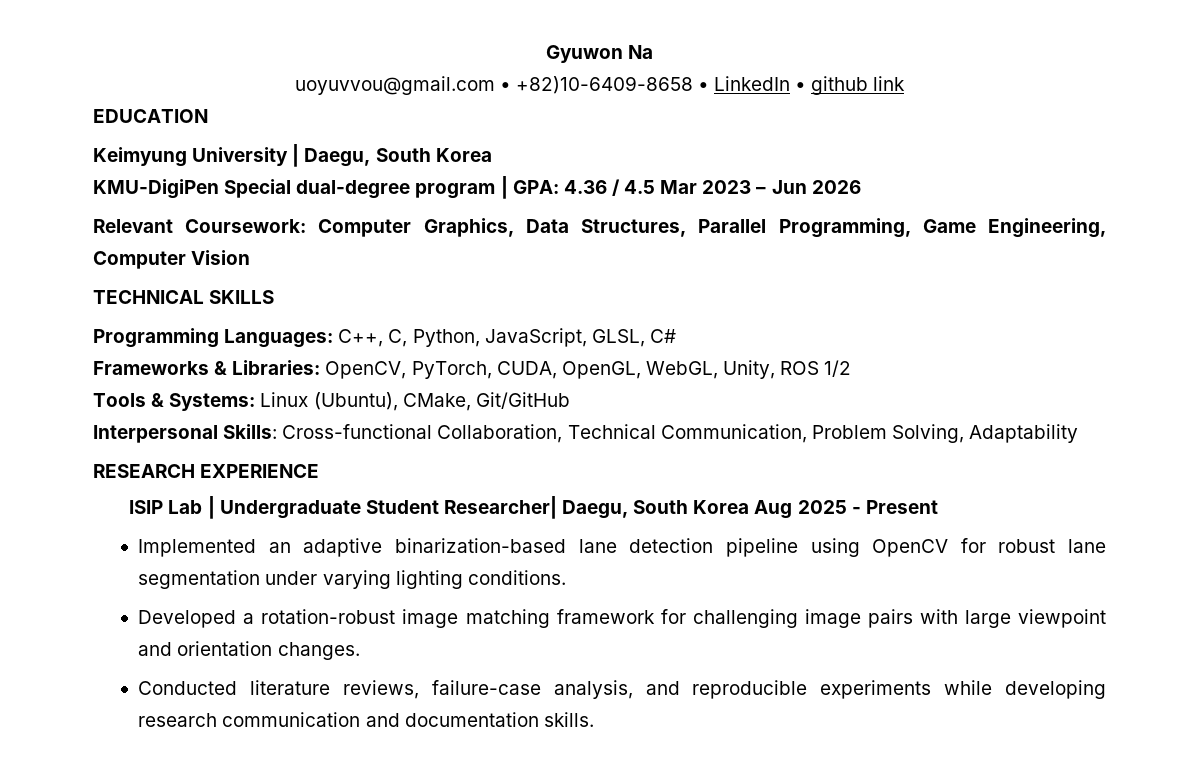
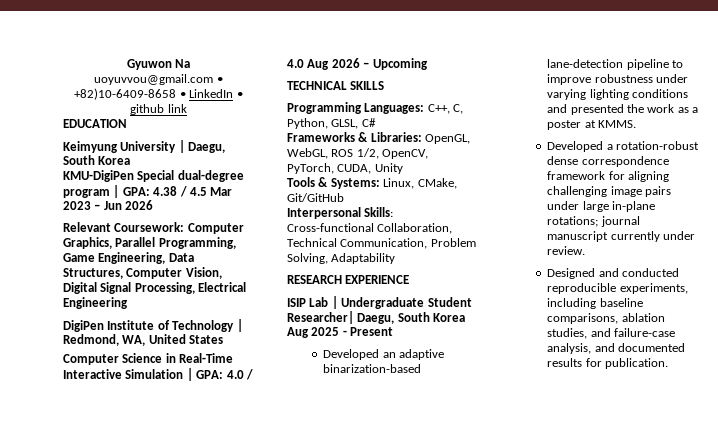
[563,180,607,194] 4.36 -> [153,186,178,196] 4.38
[525,219,687,237] Data Structures, -> (112, 243) none
[93,250,251,269] Computer Vision -> [168,253,194,262] [63,267,222,279] [63,282,247,294] [63,297,128,309] [63,319,243,332] [63,334,224,346] [63,353,234,365] [63,368,253,381] [287,58,428,70] Data Structures, Computer Vision, Digital Signal Processing, Electrical Engineering // DigiPen Institute of Technology | Redmond, WA, United States // Computer Science in Real-Time Interactive Simulation | GPA: 4.0 / 4.0 Aug 2026 – Upcoming
[484,328,587,347] JavaScript, -> (328, 123) none
[325,360,852,379] OpenCV, PyTorch, CUDA, OpenGL, WebGL, Unity, ROS 1/2 -> [425,134,471,144] [287,148,429,159] [287,163,403,174] OpenGL, WebGL, ROS 1/2, OpenCV, PyTorch, CUDA, Unity
[260,392,398,411] Linux (Ubuntu), -> [383,178,415,189] Linux,
[138,539,257,557] Implemented -> [323,349,380,360] Developed
[578,538,1107,557] [138,570,566,589] lane detection pipeline using OpenCV for robust lane segmentation under varying lighting conditions. -> [547,59,684,70] [547,74,689,85] [547,89,689,100] [547,104,699,115] [547,120,637,130] lane-detection pipeline to improve robustness under varying lighting conditions and presented the work as a poster at KMMS.
[402,609,550,628] image matching -> [547,156,669,167] dense correspondence
(686, 616) none -> [628,171,670,182] aligning
[919,609,1106,628] [138,641,360,660] [138,680,1106,699] [138,712,594,727] with large viewpoint and orientation changes. // Conducted literature reviews, failure-case analysis, and reproducible experiments while developing research communication and documentation skills. -> [547,201,656,212] [547,216,640,227] [547,231,696,242] [547,246,586,255] [547,268,680,279] [547,283,688,294] [547,298,643,309] [547,313,665,324] [547,328,676,339] [547,343,686,354] [547,358,669,369] under large in-plane rotations; journal manuscript currently under review. // Designed and conducted reproducible experiments, including baseline comparisons, ablation studies, and failure-case analysis, and documented results for publication.

